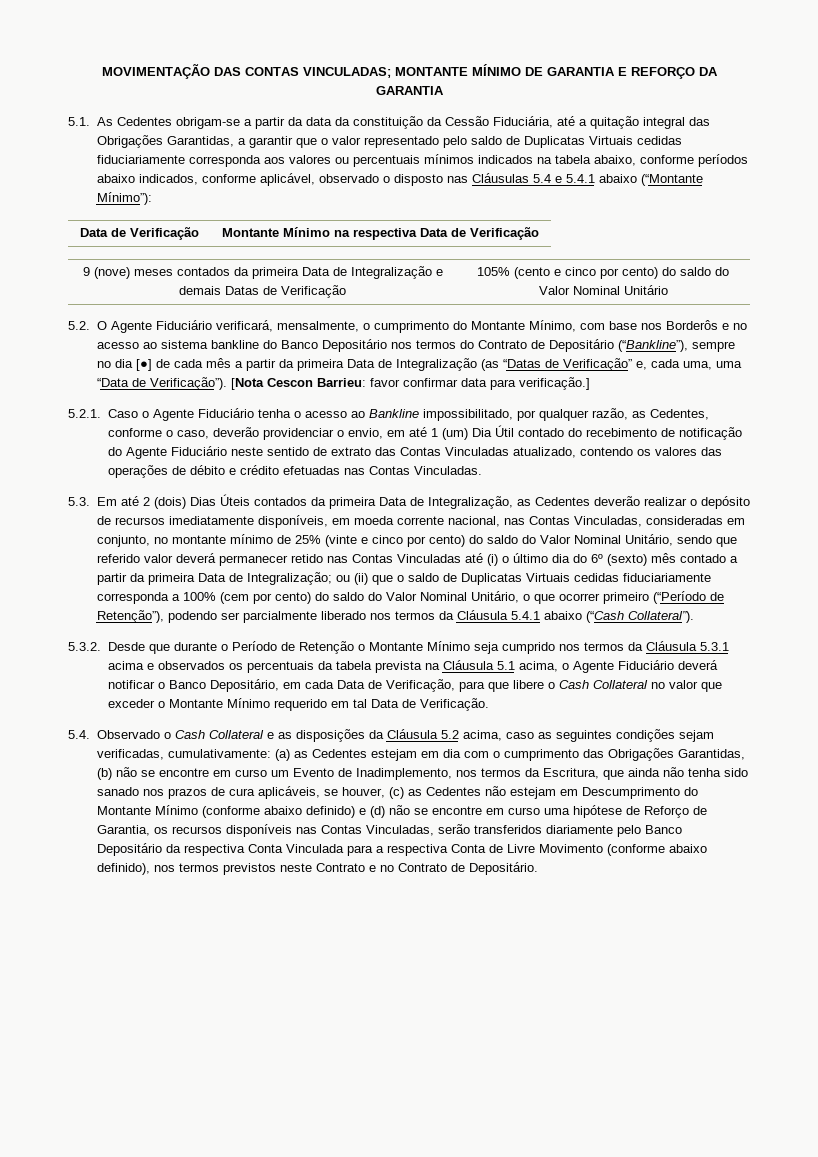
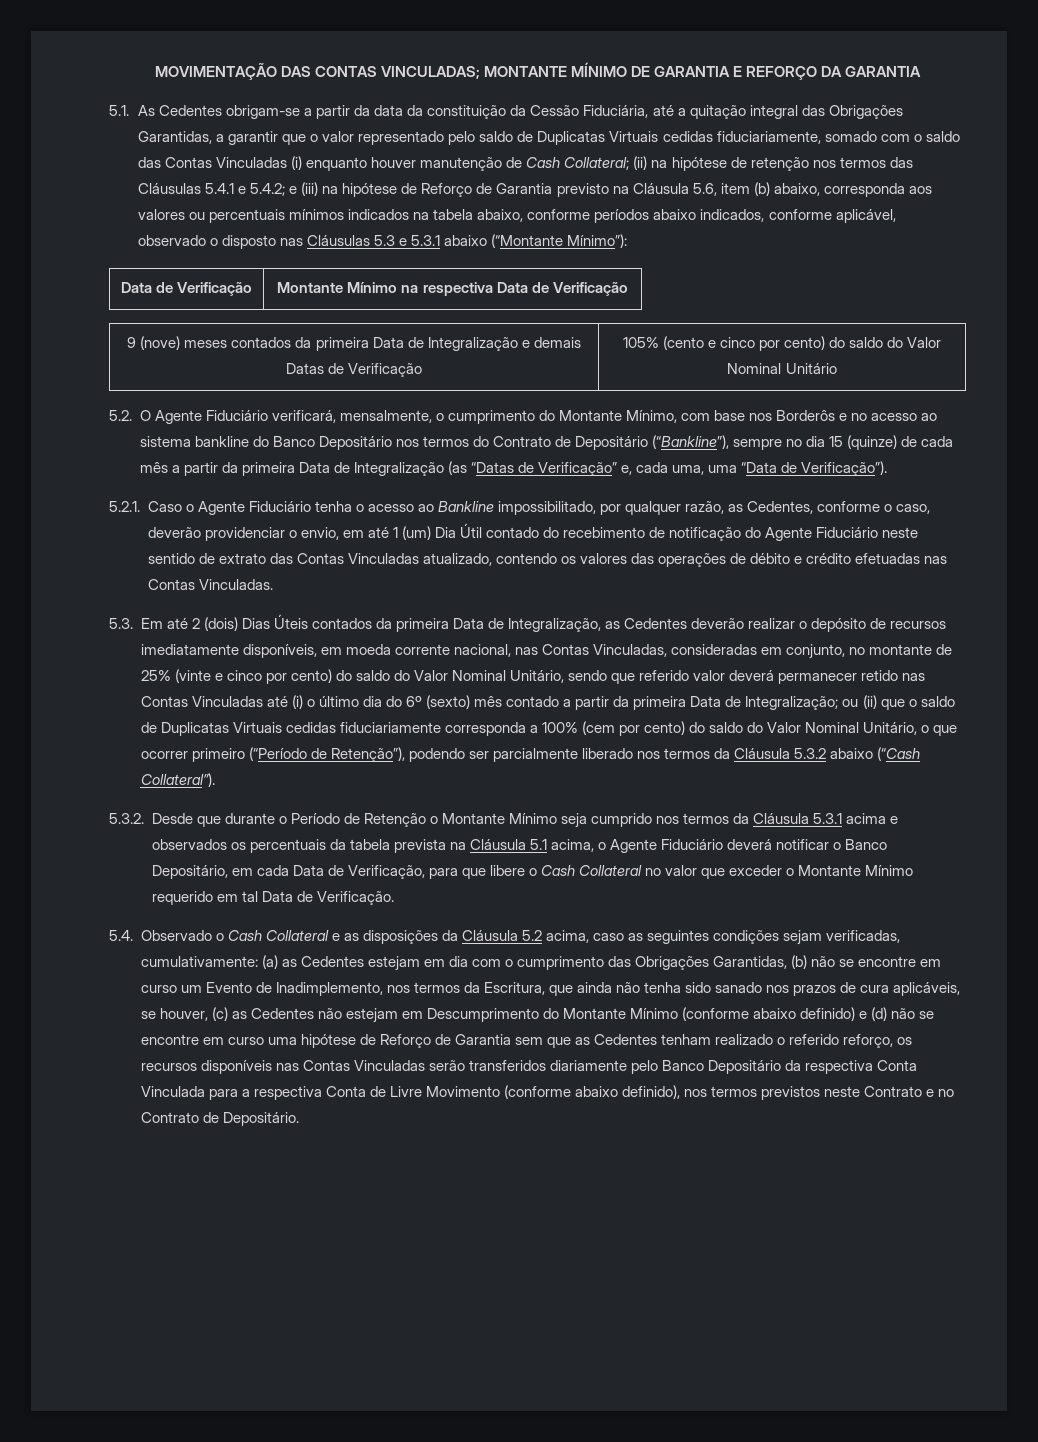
[96,155,185,164] fiduciariamente -> [716,131,960,144] [137,156,913,171] [137,182,820,197] fiduciariamente, somado com o saldo das Contas Vinculadas (i) enquanto houver manutenção de Cash Collateral; (ii) na hipótese de retenção nos termos das Cláusulas 5.4.1 e 5.4.2; e (iii) na hipótese de Reforço de Garantia previsto na Cláusula 5.6, item (b) abaixo,
[532,174,595,183] 5.4 e 5.4.1 -> [374,235,441,246] 5.3 e 5.3.1
[135,359,152,371] [●] -> [829,435,898,450] 15 (quinze)
[230,377,590,390] [Nota Cescon Barrieu: favor confirmar data para verificação.] -> (888, 468) none
[229,534,273,544] mínimo -> (933, 649) none
[510,611,540,620] 5.4.1 -> [794,748,827,759] 5.3.2
[96,825,150,836] Garantia, -> [454,1034,894,1048] Garantia sem que as Cedentes tenham realizado o referido reforço,
[365,825,434,836] Vinculadas, -> [353,1060,425,1071] Vinculadas

